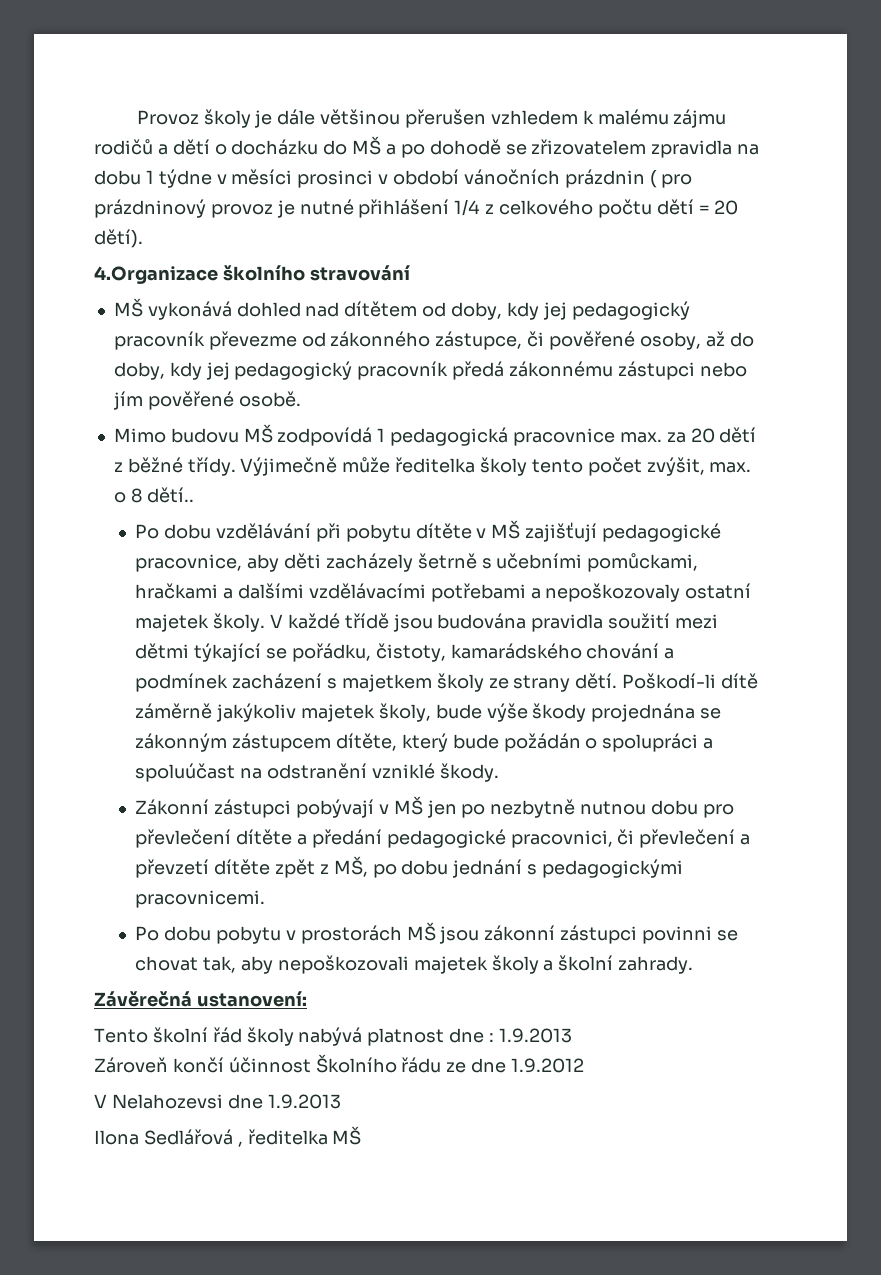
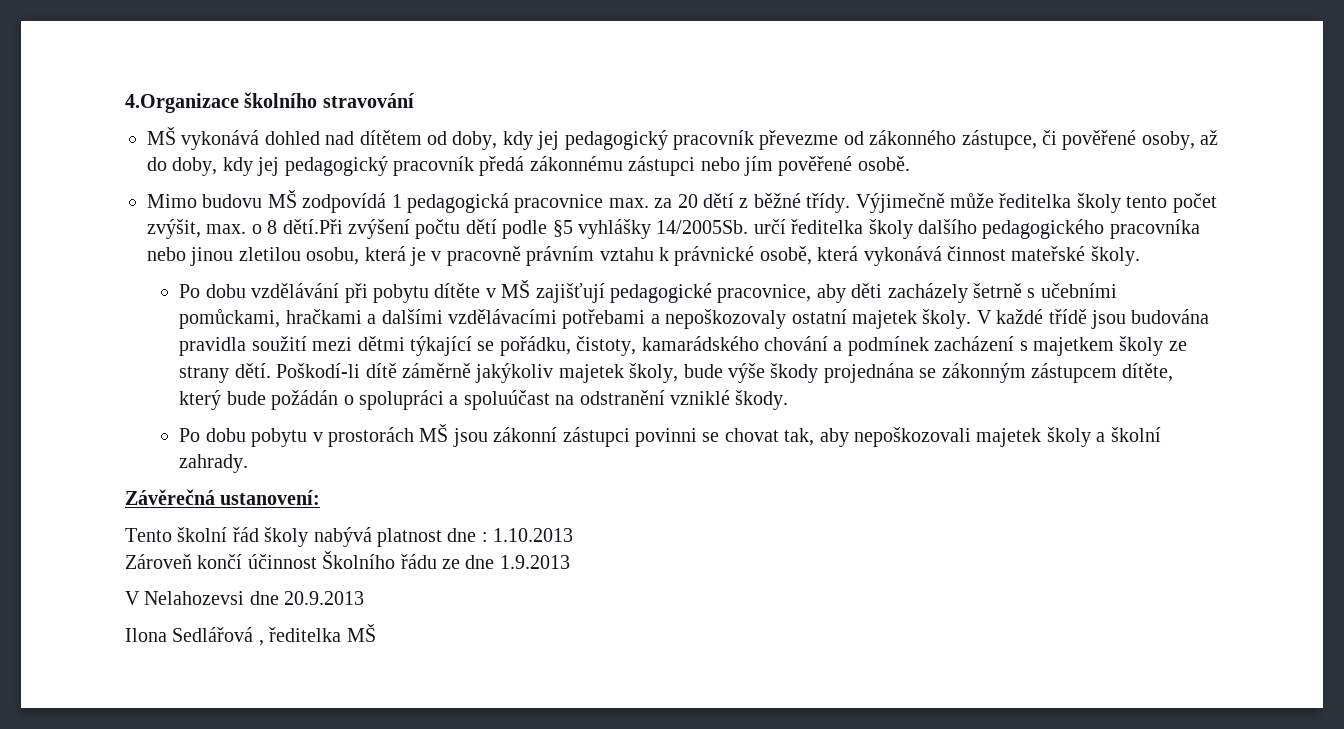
[136,109,727,128] [94,136,760,158] [94,169,693,188] [94,199,739,218] [94,229,143,248] Provoz školy je dále většinou přerušen vzhledem k malému zájmu rodičů a dětí o docházku do MŠ a po dohodě se zřizovatelem zpravidla na dobu 1 týdne v měsíci prosinci v období vánočních prázdnin ( pro prázdninový provoz je nutné přihlášení 1/4 z celkového počtu dětí = 20 dětí). // -> (125, 103) none
[146,487,194,503] dětí.. -> [282,219,1200,239] [147,246,1140,266] dětí.Při zvýšení počtu dětí podle §5 vyhlášky 14/2005Sb. určí ředitelka školy dalšího pedagogického pracovníka nebo jinou zletilou osobu, která je v pracovně právním vztahu k právnické osobě, která vykonává činnost mateřské školy.
[135,796,734,818] [135,829,751,848] [135,856,683,878] [135,890,266,908] // Zákonní zástupci pobývají v MŠ jen po nezbytně nutnou dobu pro převlečení dítěte a předání pedagogické pracovnici, či převlečení a převzetí dítěte zpět z MŠ, po dobu jednání s pedagogickými pracovnicemi. -> (789, 400) none
[498,1028,572,1043] 1.9.2013 -> [493,528,574,542] 1.10.2013
[511,1058,585,1073] 1.9.2012 -> [499,555,570,569] 1.9.2013
[267,1094,341,1109] 1.9.2013 -> [284,591,365,605] 20.9.2013

